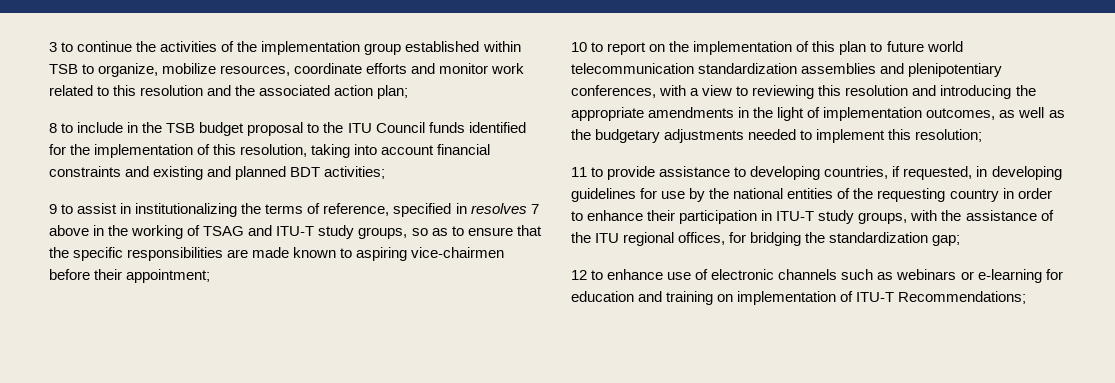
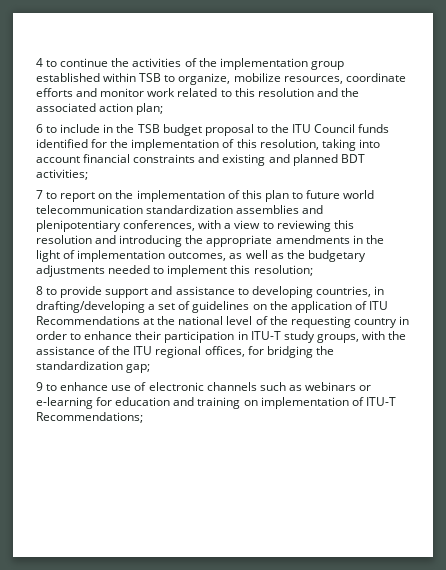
[49,42,57,52] 3 -> [36,58,43,67] 4
[49,123,57,133] 8 -> [36,124,43,133] 6
[49,203,539,217] [49,225,542,239] [49,247,505,261] [49,269,211,283] [571,42,587,52] 9 to assist in institutionalizing the terms of reference, specified in resolves 7 above in the working of TSAG and ITU-T study groups, so as to ensure that the specific responsibilities are made known to aspiring vice-chairmen before their appointment; // 10 -> [36,190,43,199] 7
[571,167,587,177] 11 -> [36,286,43,295] 8
(656, 173) none -> [105,286,173,298] support and
[892,166,1062,180] [571,188,706,202] if requested, in developing guidelines for use by -> [373,286,384,295] [36,301,388,313] [36,316,155,325] in drafting/developing a set of guidelines on the application of ITU Recommendations at
[787,188,834,199] entities -> [226,316,253,325] level
[571,270,587,280] 12 -> [36,382,43,391] 9

